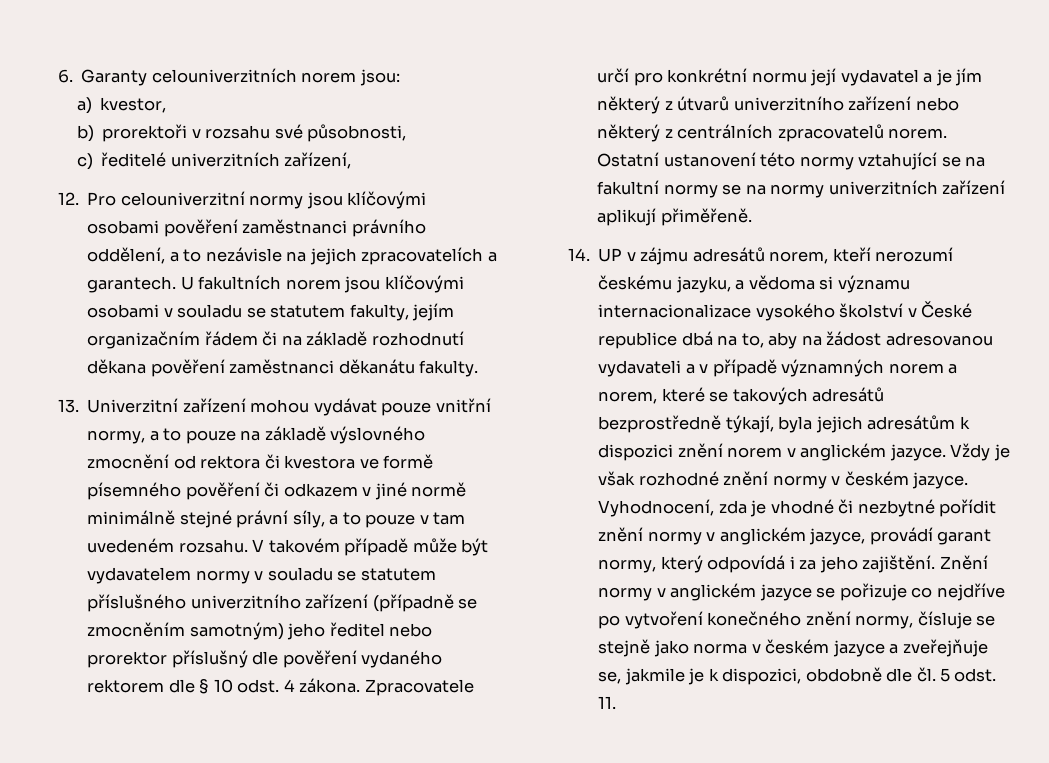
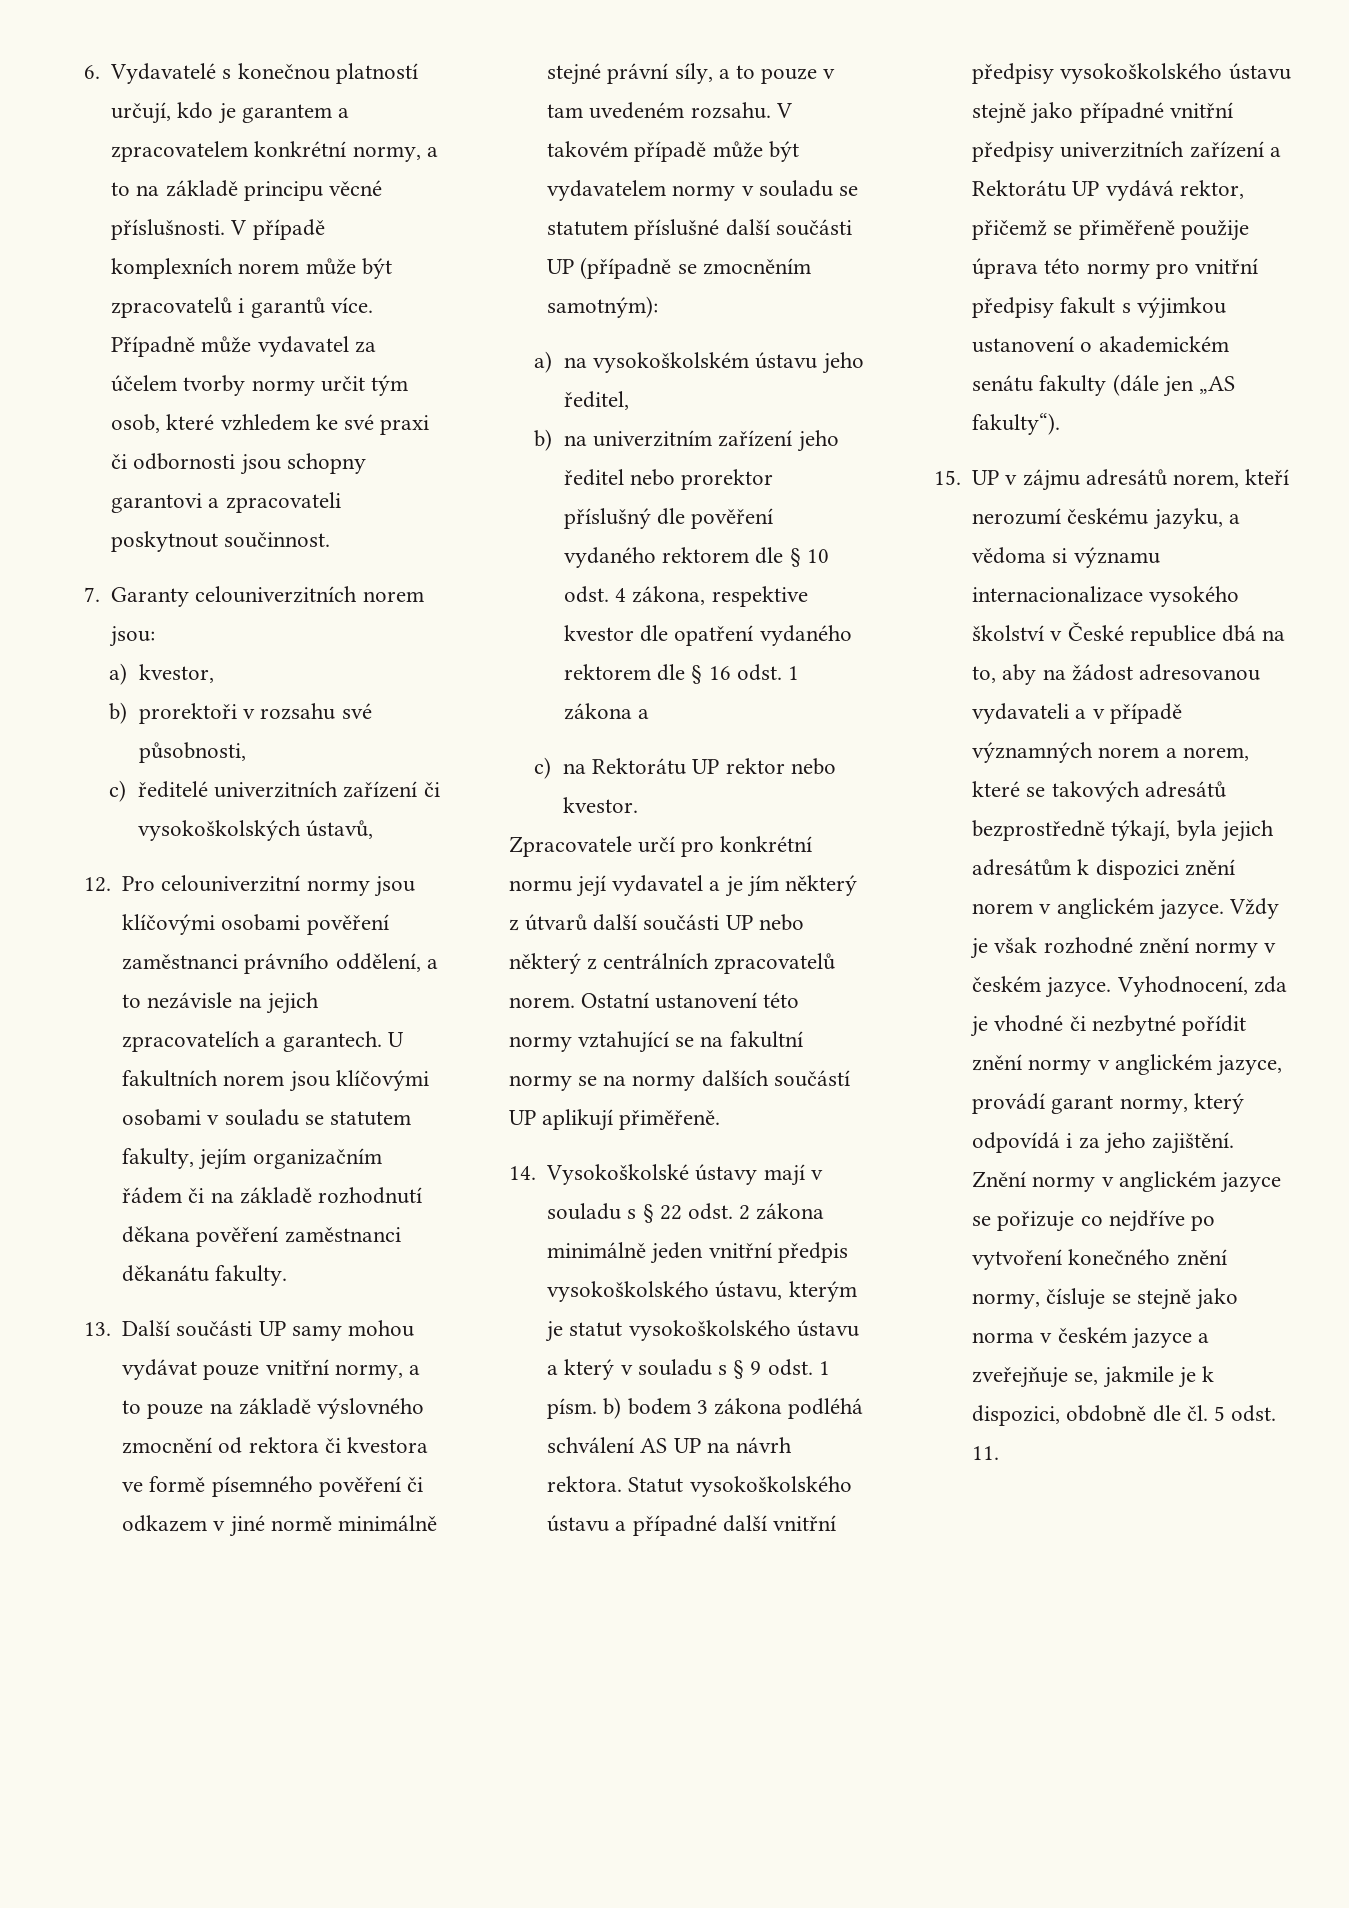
(74, 76) none -> [110,63,418,84] [111,102,350,124] [111,141,438,162] [111,180,383,201] [111,219,325,240] [111,258,392,279] [111,297,373,318] [111,336,376,357] [111,375,409,396] [111,414,430,435] [111,453,366,475] [111,492,341,513] [111,531,331,552] [83,587,100,602] Vydavatelé s konečnou platností určují, kdo je garantem a zpracovatelem konkrétní normy, a to na základě principu věcné příslušnosti. V případě komplexních norem může být zpracovatelů i garantů více. Případně může vydavatel za účelem tvorby normy určit tým osob, které vzhledem ke své praxi či odbornosti jsou schopny garantovi a zpracovateli poskytnout součinnost. // 7.
[284,152,352,169] zařízení, -> [343,781,440,798] [137,820,374,841] zařízení či vysokoškolských ústavů,
[87,398,246,413] Univerzitní zařízení -> [122,1320,342,1341] Další součásti UP samy
[87,594,478,612] [87,622,284,640] příslušného univerzitního zařízení (případně se zmocněním samotným) -> [634,219,852,240] [547,257,811,279] [547,296,659,318] [534,351,864,374] [563,391,629,410] [534,429,793,451] příslušné další součásti UP (případně se zmocněním samotným): // a) na vysokoškolském ústavu jeho ředitel, // b) na univerzitním zařízení
[299,678,361,693] zákona. -> [632,586,808,607] [563,625,852,646] [563,664,799,684] [563,703,650,720] [534,757,836,779] [562,797,638,813] zákona, respektive kvestor dle opatření vydaného rektorem dle § 16 odst. 1 zákona a // c) na Rektorátu UP rektor nebo kvestor. //
[733,96,912,111] univerzitního zařízení -> [593,914,753,931] další součásti UP
[828,180,1006,195] [597,208,752,226] [568,248,591,261] univerzitních zařízení aplikují přiměřeně. // 14. -> [701,1070,850,1087] [508,1109,721,1131] [508,1164,823,1186] [547,1203,825,1223] [547,1242,848,1264] [547,1281,857,1302] [545,1320,859,1342] [547,1359,830,1380] [547,1397,864,1419] [547,1437,793,1453] [547,1476,852,1497] [547,1515,837,1536] [972,63,1291,84] [972,102,1233,124] [972,141,1281,162] [972,180,1244,201] [972,220,1249,241] [972,258,1259,279] [972,297,1226,319] [972,336,1229,353] [972,374,1236,397] [972,413,1061,435] [933,470,961,485] dalších součástí UP aplikují přiměřeně. // 14. Vysokoškolské ústavy mají v souladu s § 22 odst. 2 zákona minimálně jeden vnitřní předpis vysokoškolského ústavu, kterým je statut vysokoškolského ústavu a který v souladu s § 9 odst. 1 písm. b) bodem 3 zákona podléhá schválení AS UP na návrh rektora. Statut vysokoškolského ústavu a případné další vnitřní předpisy vysokoškolského ústavu stejně jako případné vnitřní předpisy univerzitních zařízení a Rektorátu UP vydává rektor, přičemž se přiměřeně použije úprava této normy pro vnitřní předpisy fakult s výjimkou ustanovení o akademickém senátu fakulty (dále jen „AS fakulty“). // 15.

